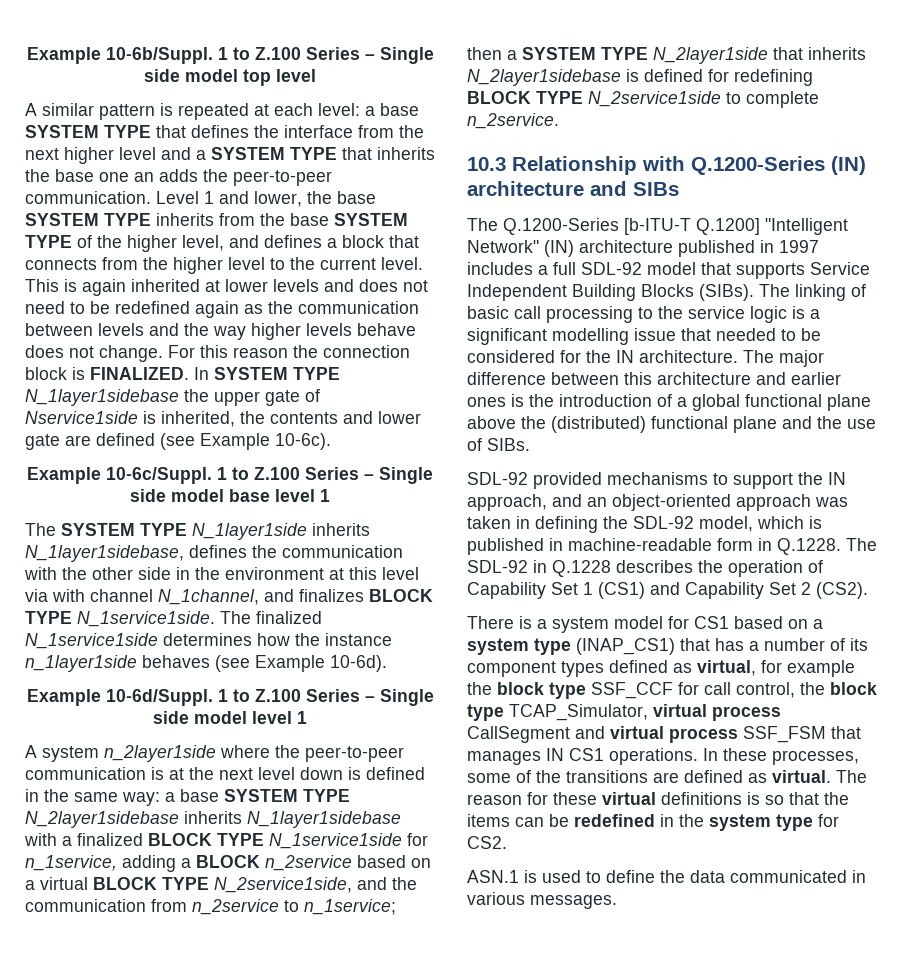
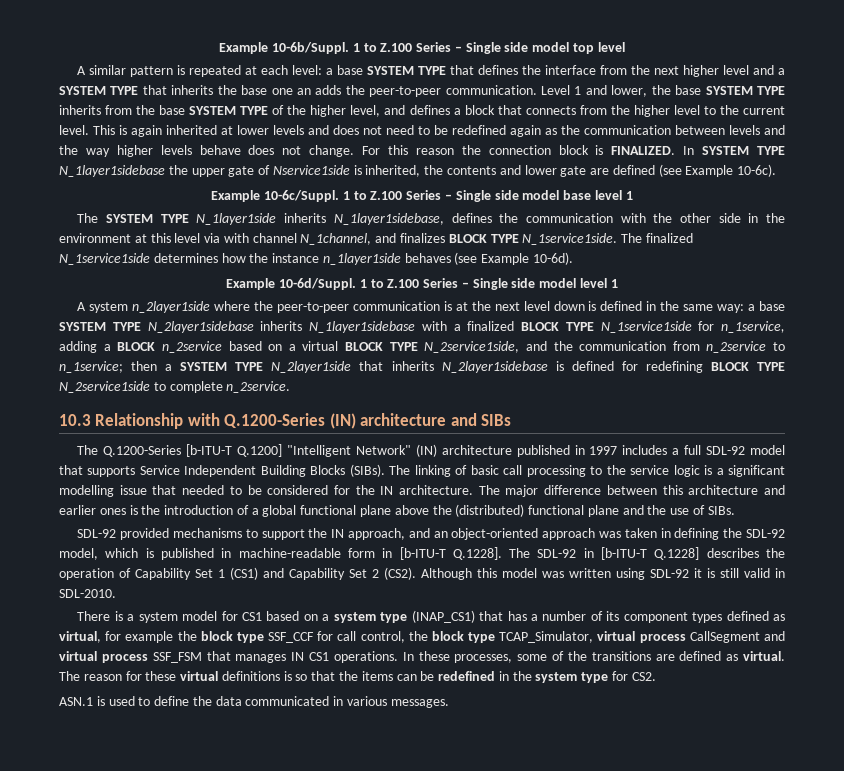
[777,538,841,555] Q.1228. -> [399,547,502,560] [b-ITU-T Q.1228].
[552,560,611,577] Q.1228 -> [601,547,700,560] [b-ITU-T Q.1228]
(868, 590) none -> [421,568,785,580] [59,589,116,598] Although this model was written using SDL-92 it is still valid in SDL-2010.

